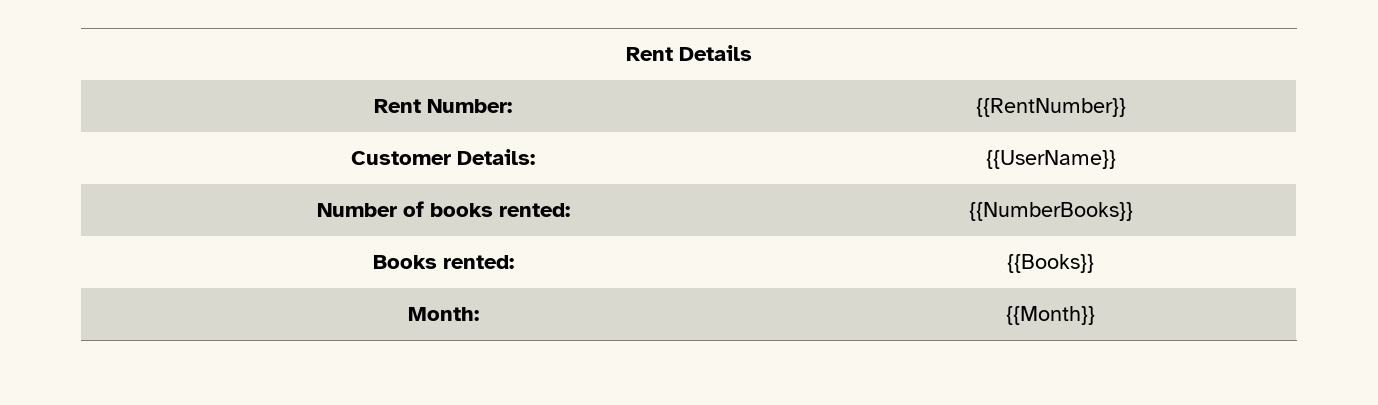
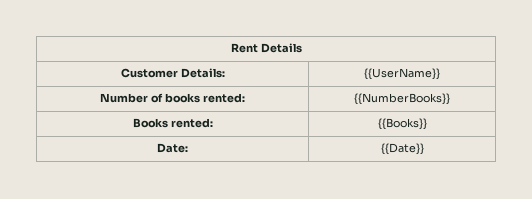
[374,99,512,113] [975,98,1126,117] // Rent Number: | {{RentNumber}} -> (302, 48) none
[407,307,479,321] [1006,306,1095,325] Month: | {{Month}} -> [157,143,188,153] [380,143,424,155] Date: | {{Date}}

